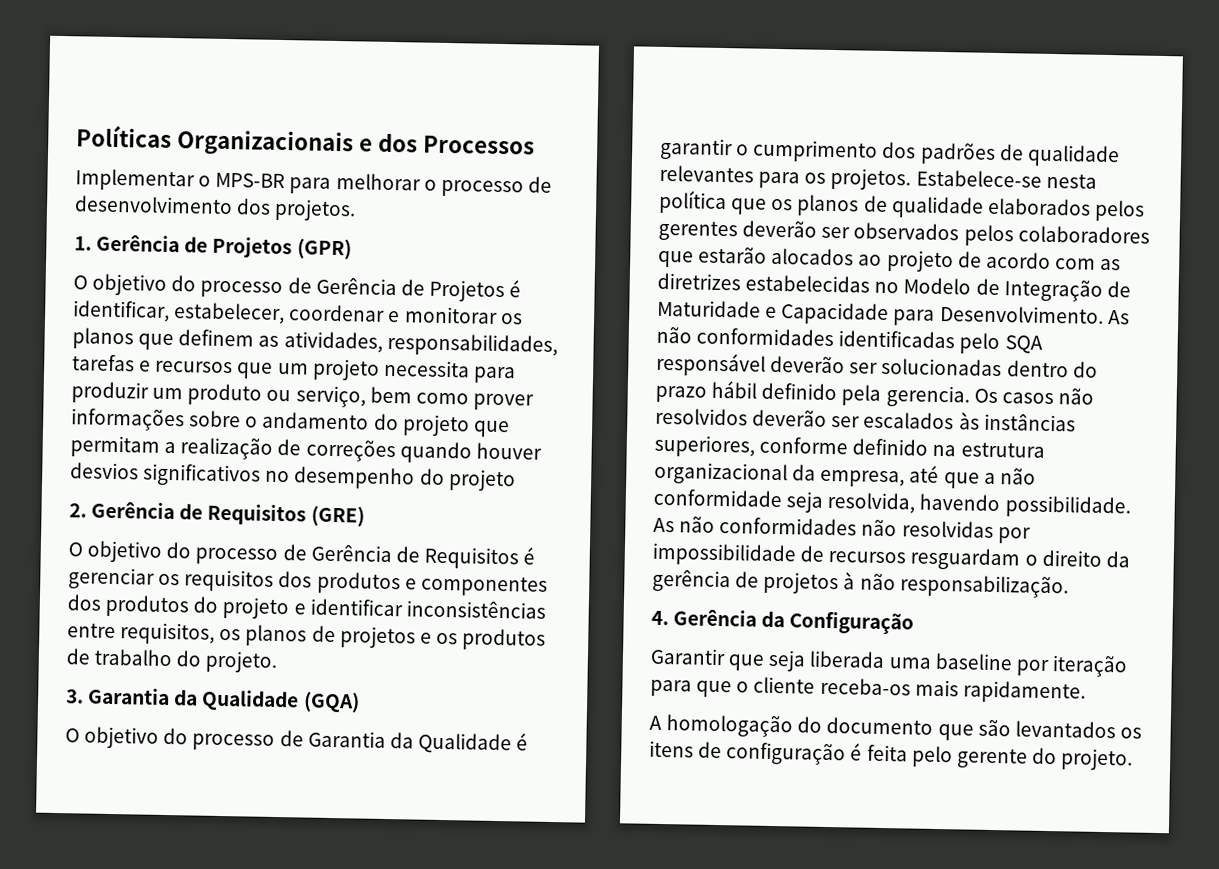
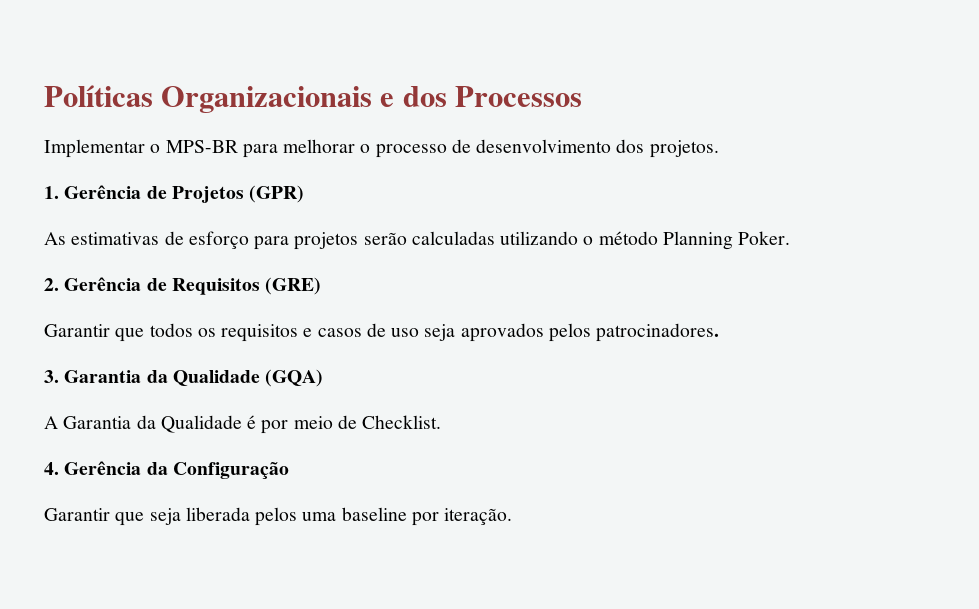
[73,273,522,303] [72,300,523,325] [72,327,558,358] [72,354,516,384] [71,381,534,411] [71,408,510,438] [70,435,542,464] [70,462,516,492] O objetivo do processo de Gerência de Projetos é identificar, estabelecer, coordenar e monitorar os planos que definem as atividades, responsabilidades, tarefas e recursos que um projeto necessita para produzir um produto ou serviço, bem como prover informações sobre o andamento do projeto que permitam a realização de correções quando houver desvios significativos no desempenho do projeto -> [44,231,791,250] As estimativas de esforço para projetos serão calculadas utilizando o método Planning Poker.
[68,540,536,570] [68,567,548,597] [67,594,546,620] [67,622,547,651] [66,648,278,674] O objetivo do processo de Gerência de Requisitos é gerenciar os requisitos dos produtos e componentes dos produtos do projeto e identificar inconsistências entre requisitos, os planos de projetos e os produtos de trabalho do projeto. -> [44,323,720,342] Garantir que todos os requisitos e casos de uso seja aprovados pelos patrocinadores.
[65,726,529,755] [660,137,1120,168] [659,164,1097,191] [659,189,1145,222] [658,220,1150,247] [658,246,1122,273] [657,272,1131,302] [657,299,1130,326] [656,326,1043,355] [656,352,1098,378] [655,380,1094,408] [655,407,1076,432] [654,434,1045,458] [654,461,1036,489] [653,488,1131,519] [653,516,1031,544] [652,542,1130,571] [652,568,1069,599] O objetivo do processo de Garantia da Qualidade é garantir o cumprimento dos padrões de qualidade relevantes para os projetos. Estabelece-se nesta política que os planos de qualidade elaborados pelos gerentes deverão ser observados pelos colaboradores que estarão alocados ao projeto de acordo com as diretrizes estabelecidas no Modelo de Integração de Maturidade e Capacidade para Desenvolvimento. As não conformidades identificadas pelo SQA responsável deverão ser solucionadas dentro do prazo hábil definido pela gerencia. Os casos não resolvidos deverão ser escalados às instâncias superiores, conforme definido na estrutura organizacional da empresa, até que a não conformidade seja resolvida, havendo possibilidade. As não conformidades não resolvidas por impossibilidade de recursos resguardam o direito da gerência de projetos à não responsabilização. -> [44,415,442,434] A Garantia da Qualidade é por meio de Checklist.
(886, 659) none -> [255,507,298,526] pelos
[1051,655,1128,678] [650,676,1086,704] [649,714,1142,741] [649,740,1134,771] iteração para que o cliente receba-os mais rapidamente. // A homologação do documento que são levantados os itens de configuração é feita pelo gerente do projeto. -> [444,508,513,525] iteração.

